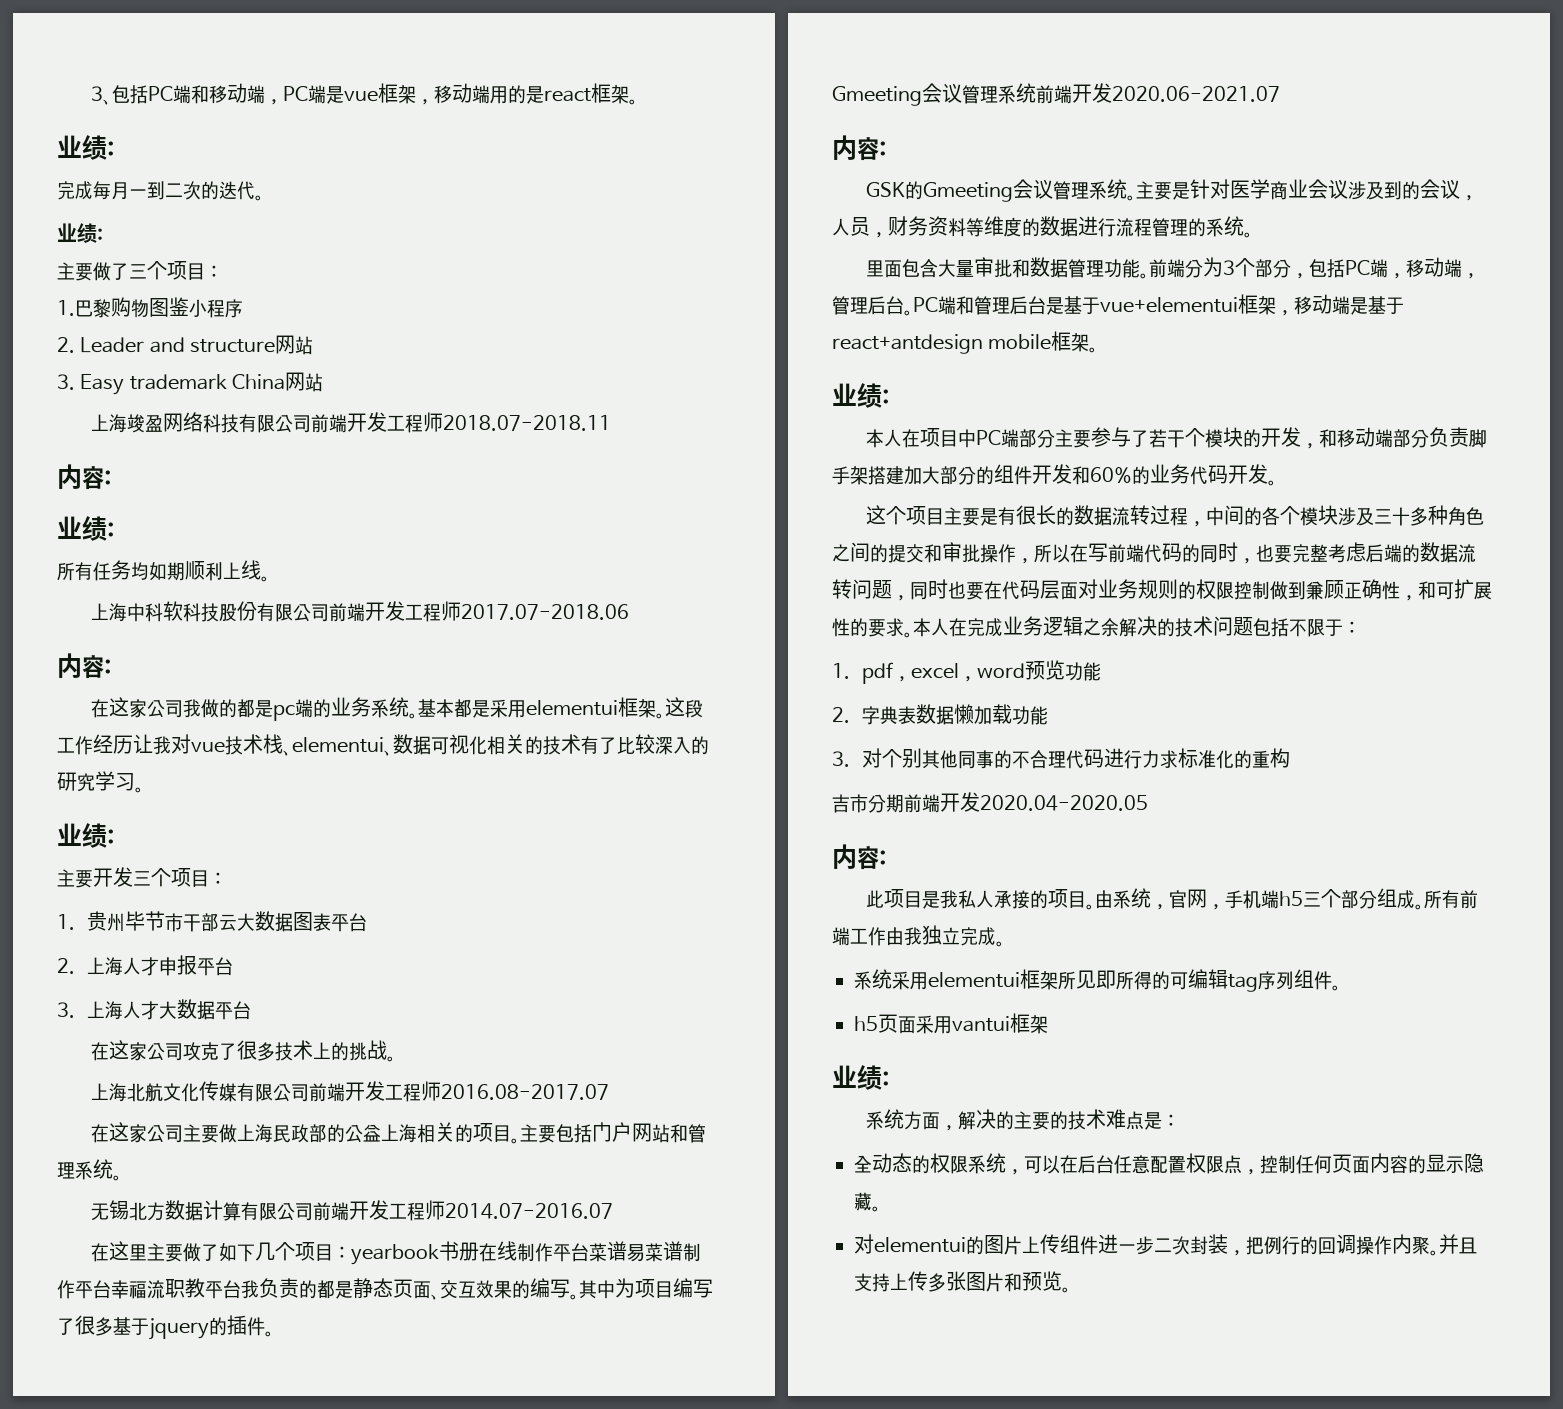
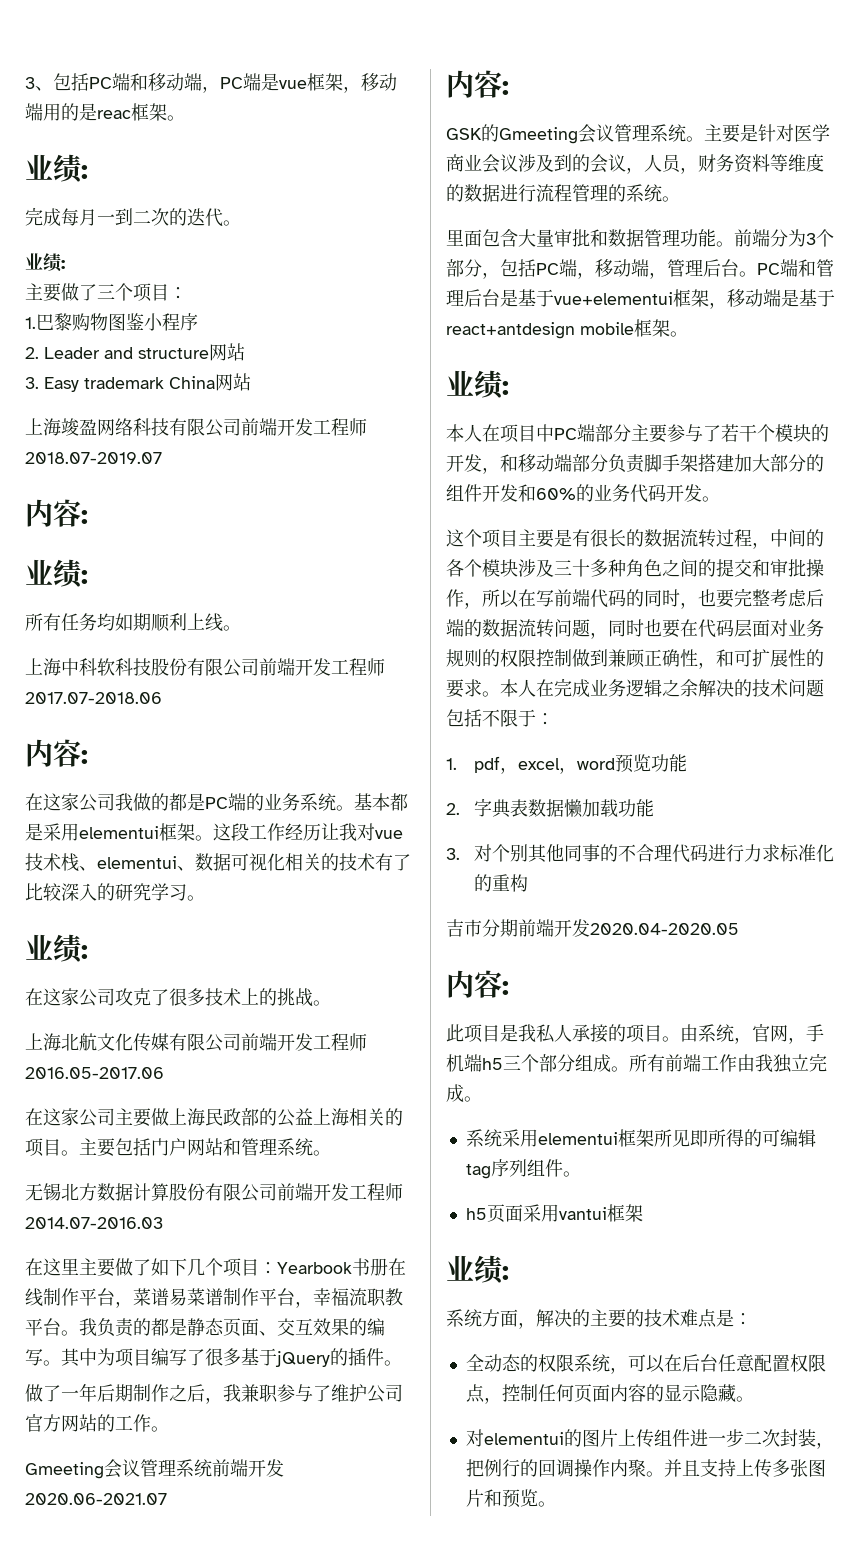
[544,88,592,102] react -> [97,110,131,119] reac
[443,415,612,431] 2018.07-2018.11 -> [25,452,162,464] 2018.07-2019.07
[273,705,296,721] pc -> [205,797,228,809] PC
[57,867,227,888] [57,911,367,932] [57,955,233,976] [57,999,251,1020] // 主要开发三个项目： // 1.贵州毕节市干部云大数据图表平台 // 2.上海人才申报平台 // 3.上海人才大数据平台 -> (88, 952) none
[441,1084,610,1100] 2016.08-2017.07 -> [25,1067,164,1079] 2016.05-2017.06
[241,1200,614,1221] 有限公司前端开发工程师2014.07-2016.07 -> [169,1183,403,1202] [25,1217,163,1229] 股份有限公司前端开发工程师2014.07-2016.03
[351,1244,440,1265] yearbook -> [277,1262,352,1274] Yearbook
(590, 1252) none -> [115,1301,133,1308] ，
(111, 1289) none -> [295,1301,313,1308] ，
(241, 1289) none -> [61,1330,79,1336] 。
[149,1318,209,1340] jquery -> [275,1351,330,1367] jQuery
(274, 1334) none -> [25,1383,403,1404] [25,1414,169,1432] // 做了一年后期制作之后，我兼职参与了维护公司官方网站的工作。

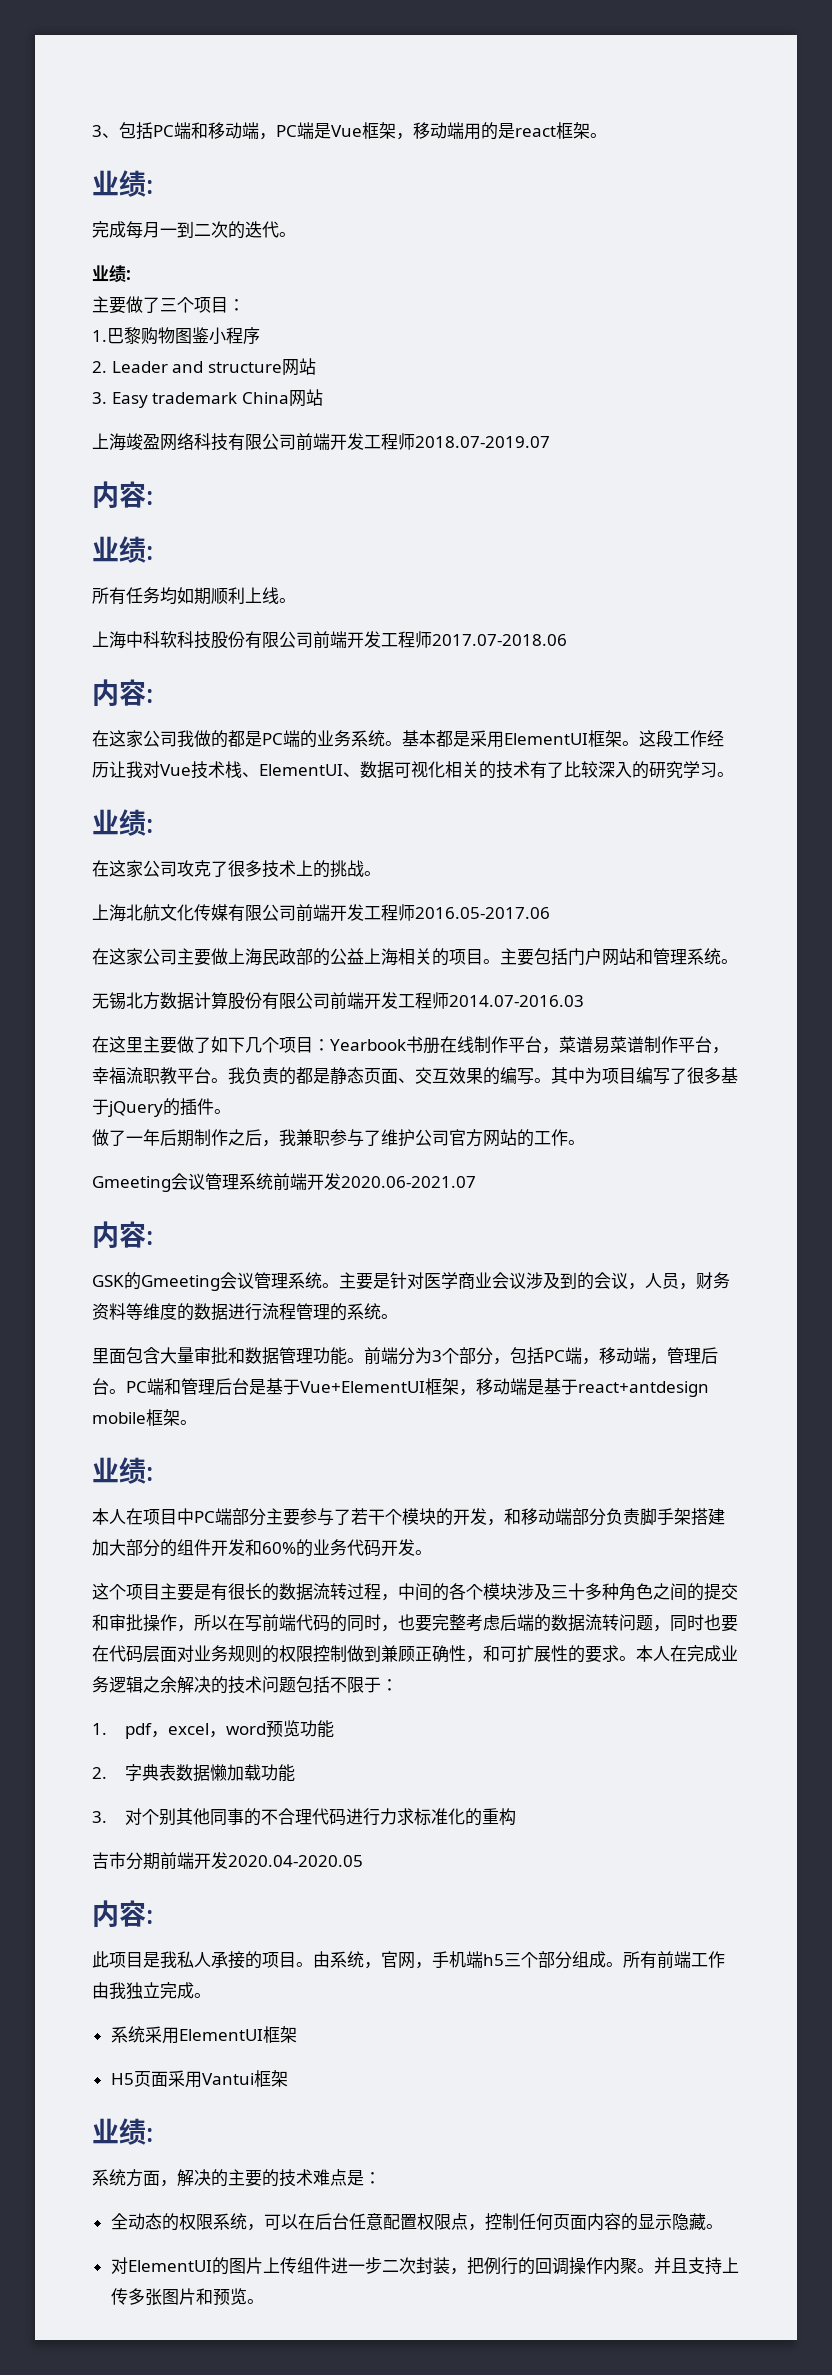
[279,80,307,89] vue -> [331,125,362,137] Vue
[97,110,131,119] reac -> [515,126,556,137] react
[79,826,159,839] elementui -> [504,733,588,745] ElementUI
[375,830,403,839] vue -> [160,764,191,776] Vue
[97,856,177,869] elementui -> [259,764,343,776] ElementUI
[554,292,673,305] vue+elementui -> [300,1381,425,1393] Vue+ElementUI
[537,1129,816,1147] [465,1159,581,1179] [465,1208,487,1220] elementui框架所见即所得的可编辑tag序列组件。 // h5 -> [178,2026,297,2043] [110,2073,134,2085] ElementUI框架 // H5
[558,1207,607,1220] vantui -> [201,2073,254,2085] Vantui
[483,1432,564,1445] elementui -> [127,2260,212,2272] ElementUI

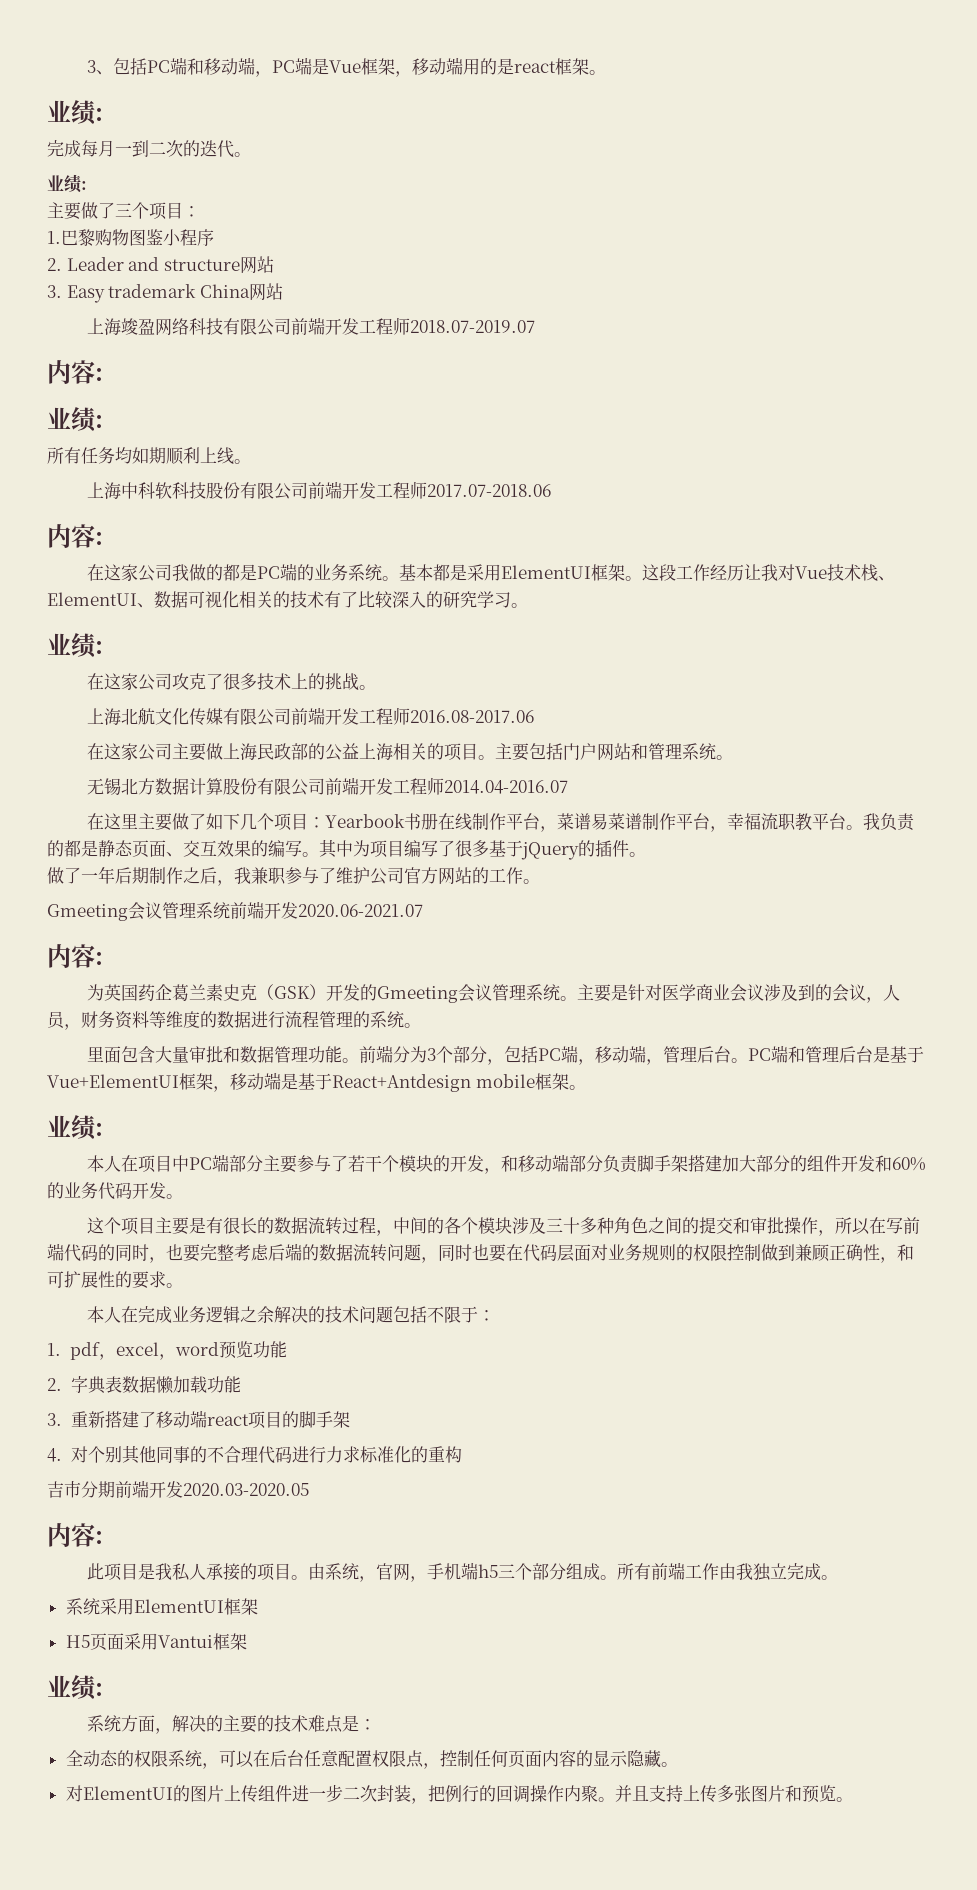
[415,907,550,919] 2016.05-2017.06 -> [409,710,534,723] 2016.08-2017.06
[449,995,584,1007] 2014.07-2016.03 -> [443,780,568,794] 2014.04-2016.07
[92,1275,124,1287] GSK -> [86,984,360,1001] 为英国药企葛兰素史克（GSK）开发
[578,1381,709,1397] react+antdesign -> [332,1074,471,1092] React+Antdesign
(636, 1658) none -> (183, 1285) //
(107, 1817) none -> [70,1410,350,1429] [47,1448,62,1462] 重新搭建了移动端react项目的脚手架 // 4.
[228,1855,363,1867] 2020.04-2020.05 -> [183,1483,309,1496] 2020.03-2020.05

